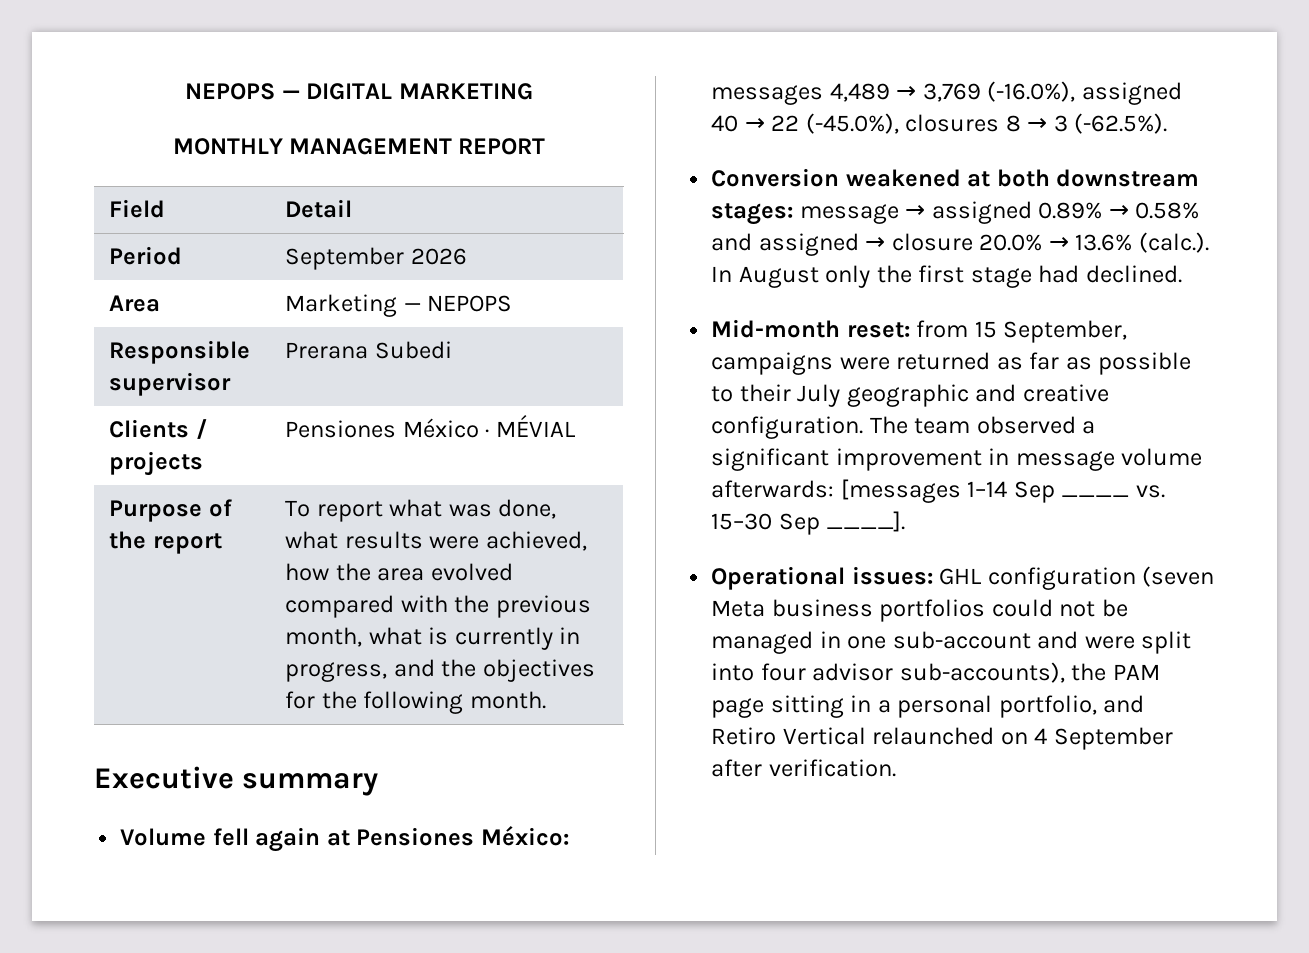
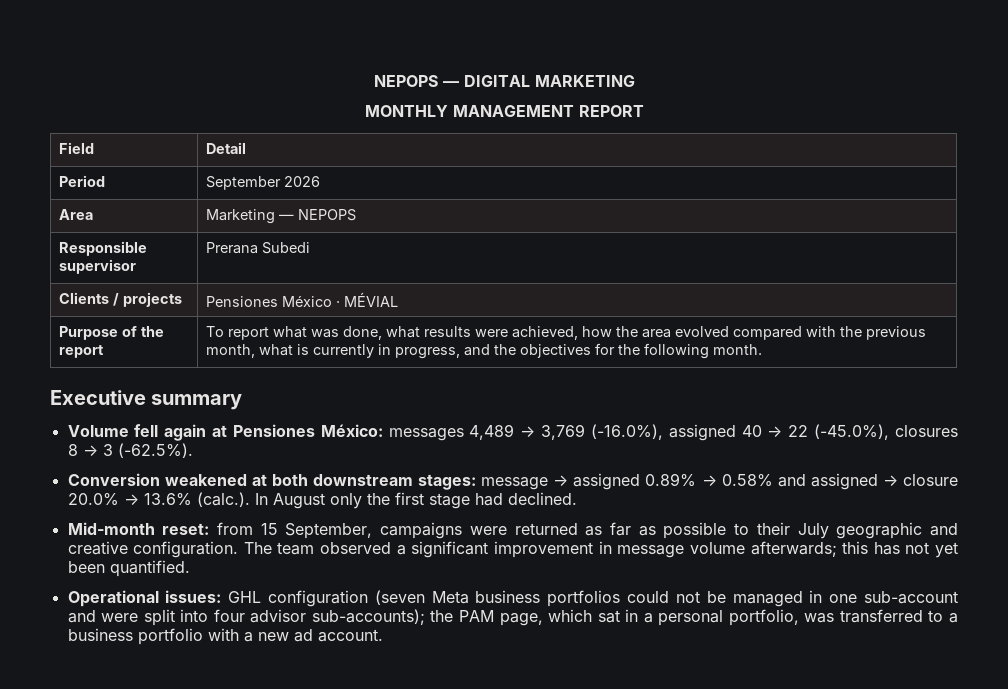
[711,479,1165,503] [711,511,906,535] afterwards: [messages 1–14 Sep ____ vs. 15–30 Sep ____]. -> [750,541,958,558] [67,560,190,577] afterwards; this has not yet been quantified.
[899,662,1065,683] sub-accounts), -> [311,609,425,625] sub-accounts);
[711,695,844,718] page sitting -> [499,609,620,626] page, which sat
[1103,695,1145,713] [711,727,1173,750] [711,759,896,777] and Retiro Vertical relaunched on 4 September after verification. -> [804,609,958,623] [67,628,383,645] was transferred to a business portfolio with a new ad account.

